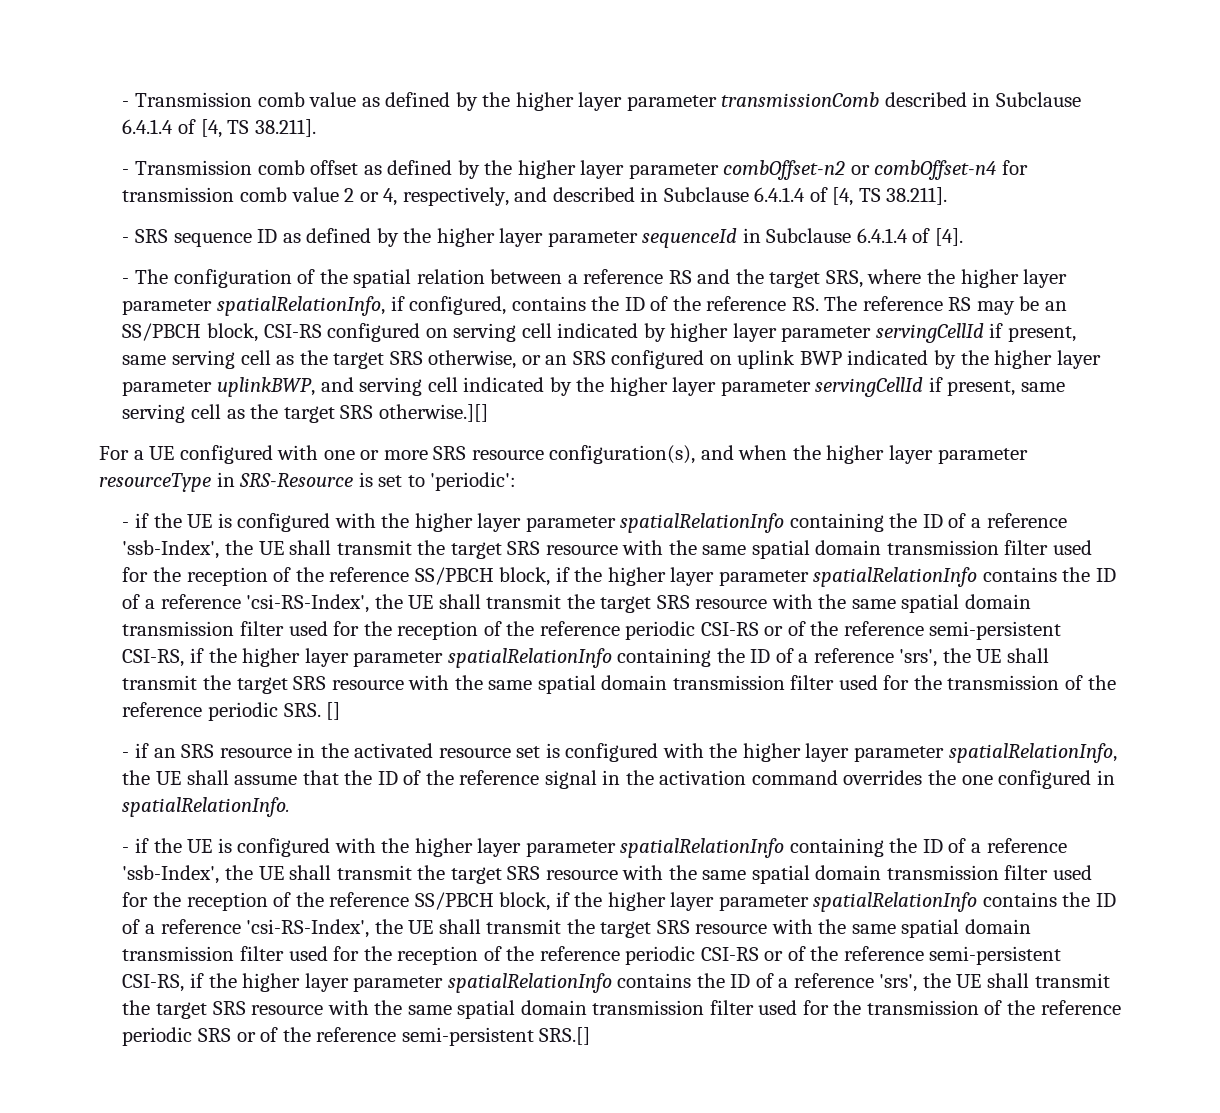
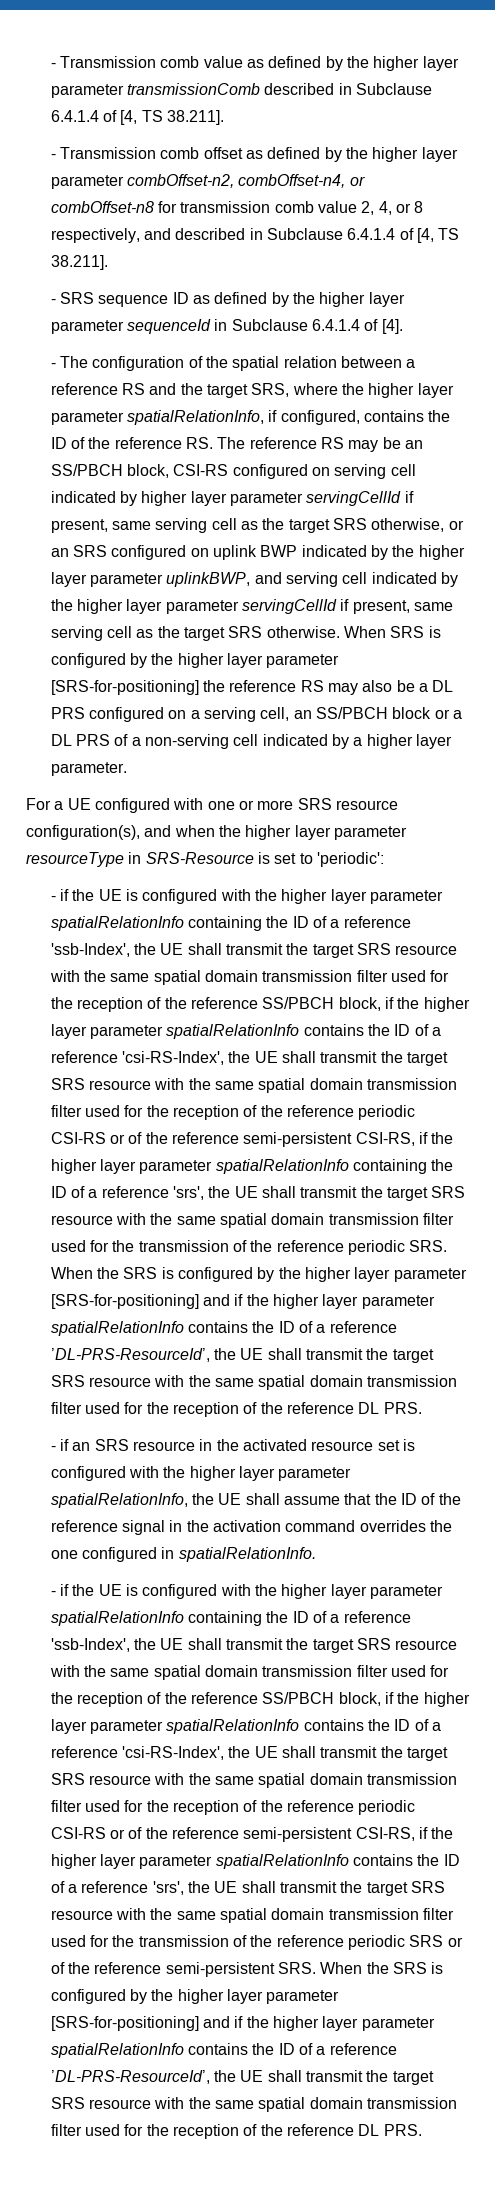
[723,160,1028,180] [122,187,398,206] combOffset-n2 or combOffset-n4 for transmission comb value 2 or 4, -> [126,174,365,188] [50,201,424,215] combOffset-n2, combOffset-n4, or combOffset-n8 for transmission comb value 2, 4, or 8
[378,404,488,422] otherwise.][] -> [266,626,441,638] [50,653,340,668] [50,680,454,695] [50,707,462,722] [50,734,452,749] [50,762,127,776] otherwise. When SRS is configured by the higher layer parameter [SRS-for-positioning] the reference RS may also be a DL PRS configured on a serving cell, an SS/PBCH block or a DL PRS of a non-serving cell indicated by a higher layer parameter.
[326,702,341,720] [] -> [50,1267,467,1282] [50,1294,435,1309] [50,1321,397,1336] [50,1348,434,1363] [50,1375,457,1390] [50,1402,422,1417] When the SRS is configured by the higher layer parameter [SRS-for-positioning] and if the higher layer parameter spatialRelationInfo contains the ID of a reference ’DL-PRS-ResourceId’, the UE shall transmit the target SRS resource with the same spatial domain transmission filter used for the reception of the reference DL PRS.
[539,1027,591,1045] SRS.[] -> [277,1962,444,1974] [50,1989,340,2004] [50,2016,435,2031] [50,2043,397,2058] [50,2070,434,2085] [50,2097,457,2112] [50,2124,422,2139] SRS. When the SRS is configured by the higher layer parameter [SRS-for-positioning] and if the higher layer parameter spatialRelationInfo contains the ID of a reference ’DL-PRS-ResourceId’, the UE shall transmit the target SRS resource with the same spatial domain transmission filter used for the reception of the reference DL PRS.

